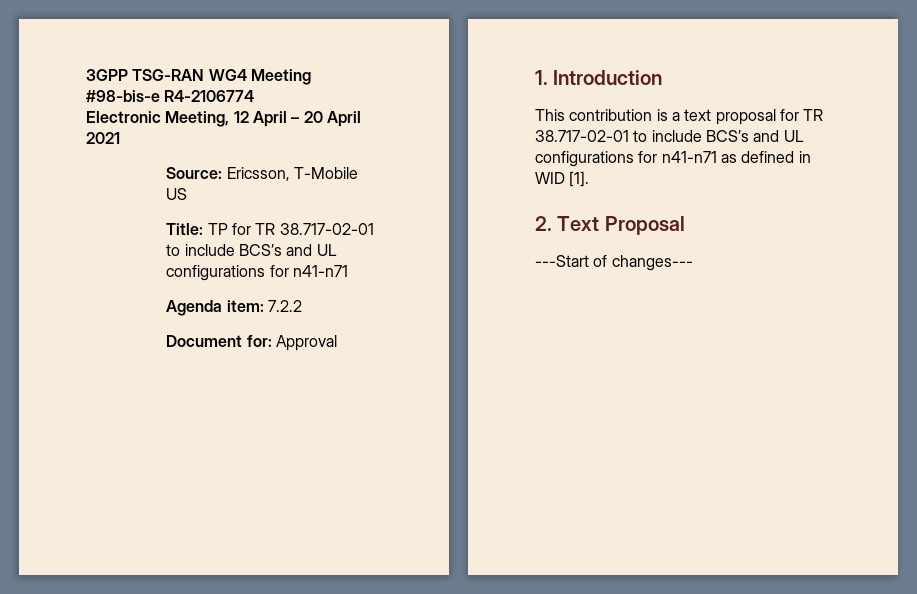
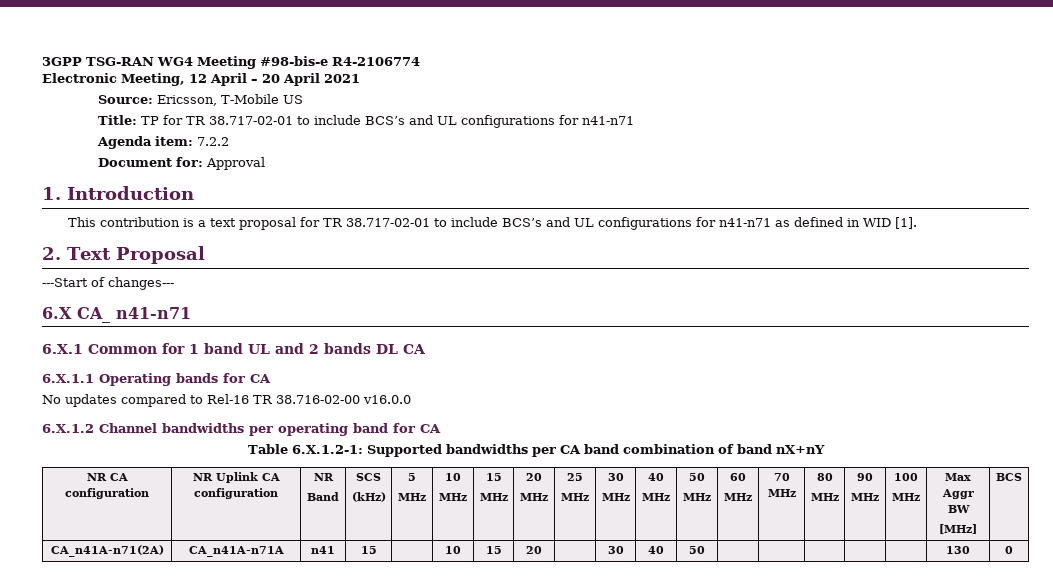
(693, 263) none -> [42,307,191,323] [42,343,426,354] [42,373,271,386] [42,394,411,407] [42,423,441,436] [247,444,825,457] [86,473,128,481] [65,488,149,499] [192,472,280,483] [194,488,278,499] [313,473,334,481] [307,492,339,501] [356,473,381,481] [351,492,386,502] [408,473,416,481] [398,493,426,501] [445,473,461,481] [439,493,467,501] [485,473,502,481] [479,493,508,501] [526,473,542,481] [520,493,548,501] [567,473,583,481] [561,493,589,501] [607,473,624,481] [601,493,630,501] [648,473,664,481] [642,493,670,501] [689,473,705,481] [683,493,711,501] [730,473,746,481] [724,493,752,501] [773,473,790,481] [767,489,796,497] [816,473,833,481] [810,493,839,501] [857,473,873,481] [851,493,879,501] [894,473,918,481] [892,493,920,501] [945,473,971,481] [941,489,974,499] [947,505,970,513] [939,524,977,534] [996,473,1022,481] [50,545,164,557] [188,546,284,557] [311,546,335,554] [360,546,377,554] [445,546,461,554] [485,546,502,554] [526,546,542,554] [607,546,624,554] [648,546,664,554] [689,546,705,554] [946,546,970,554] [1005,546,1013,554] // 6.X CA_ n41-n71 // 6.X.1 Common for 1 band UL and 2 bands DL CA // 6.X.1.1 Operating bands for CA // No updates compared to Rel-16 TR 38.716-02-00 v16.0.0 // 6.X.1.2 Channel bandwidths per operating band for CA // Table 6.X.1.2-1: Supported bandwidths per CA band combination of band nX+nY // NR CA configuration | NR Uplink CA configuration | NR // Band | SCS // (kHz) | 5 // MHz | 10 // MHz | 15 // MHz | 20 // MHz | 25 // MHz | 30 // MHz | 40 // MHz | 50 // MHz | 60 // MHz | 70 MHz | 80 // MHz | 90 // MHz | 100 // MHz | Max Aggr BW // [MHz] | BCS // CA_n41A-n71(2A) | CA_n41A-n71A | n41 | 15 | | 10 | 15 | 20 | | 30 | 40 | 50 | | | | | | 130 | 0

